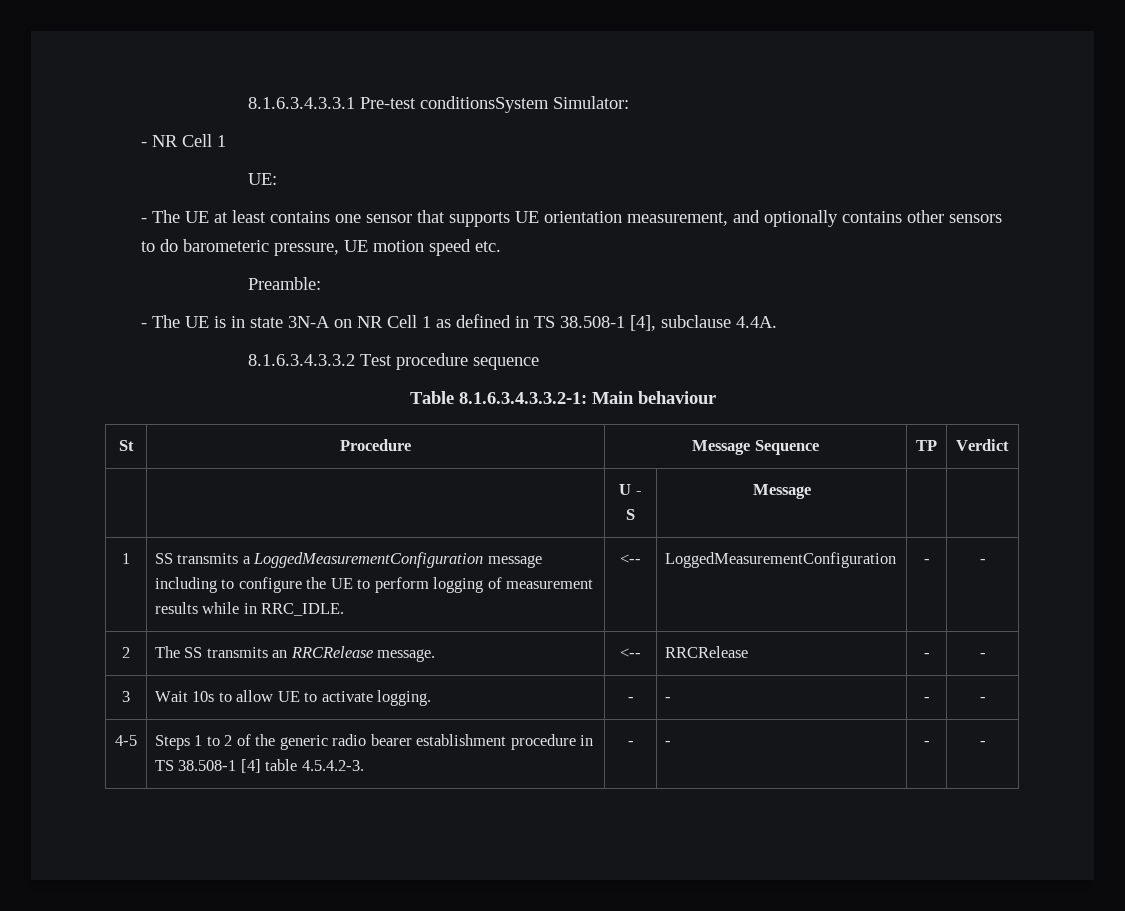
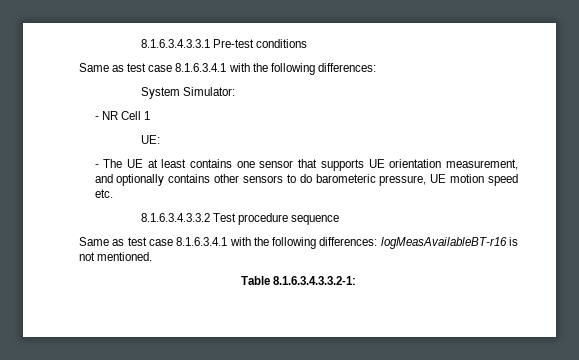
[420,96,550,113] conditionsSystem -> [256,39,308,48] [79,63,376,75] [141,87,181,99] conditions // Same as test case 8.1.6.3.4.1 with the following differences: // System
[248,277,322,290] [140,314,777,331] [248,353,540,370] [409,391,716,404] [118,440,134,451] [340,439,411,451] [692,440,819,455] [916,440,937,451] [956,439,1009,451] [619,484,642,495] [626,509,635,520] [752,484,811,499] [122,553,130,564] [155,552,542,568] [155,577,594,593] [155,602,345,616] [620,554,641,564] [665,552,897,568] [923,559,930,564] [979,559,986,564] [122,647,130,658] [155,646,436,662] [620,648,641,658] [665,646,749,658] [923,653,930,658] [979,653,986,658] [122,691,130,702] [155,690,432,706] [627,697,634,702] [665,697,672,702] [923,697,930,702] [979,697,986,702] [115,735,137,746] [155,734,594,750] [155,759,364,773] [627,741,634,746] [665,741,672,746] [923,741,930,746] [979,741,986,746] Preamble: // - The UE is in state 3N-A on NR Cell 1 as defined in TS 38.508-1 [4], subclause 4.4A. // 8.1.6.3.4.3.3.2 Test procedure sequence // Table 8.1.6.3.4.3.3.2-1: Main behaviour // St | Procedure | Message Sequence | TP | Verdict // | | U - S | Message | | // 1 | SS transmits a LoggedMeasurementConfiguration message including to configure the UE to perform logging of measurement results while in RRC_IDLE. | <-- | LoggedMeasurementConfiguration | - | - // 2 | The SS transmits an RRCRelease message. | <-- | RRCRelease | - | - // 3 | Wait 10s to allow UE to activate logging. | - | - | - | - // 4-5 | Steps 1 to 2 of the generic radio bearer establishment procedure in TS 38.508-1 [4] table 4.5.4.2-3. | - | - | - | - -> [141,213,340,225] [79,237,518,249] [79,252,153,261] [240,276,357,285] 8.1.6.3.4.3.3.2 Test procedure sequence // Same as test case 8.1.6.3.4.1 with the following differences: logMeasAvailableBT-r16 is not mentioned. // Table 8.1.6.3.4.3.3.2-1:

